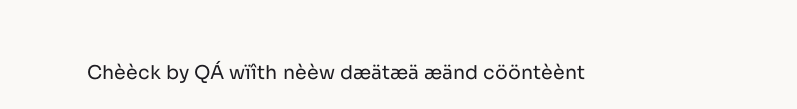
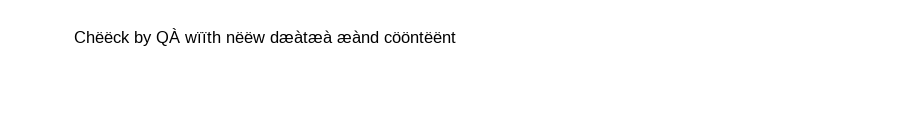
[87,60,585,84] Chèèck by QÁ wïîth nèèw dæätæä æänd cööntèènt -> [74,28,456,46] Chëëck by QÀ wïïth nëëw dæàtæà æànd cööntëënt

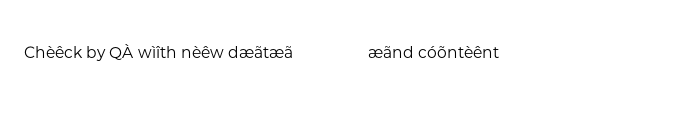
[74,31,130,43] Chëëck -> [24,46,83,58] Chèêck
[184,30,456,43] wïïth nëëw dæàtæà æànd cööntëënt -> [137,46,500,58] wìîth nèêw dæãtæã æãnd cóõntèênt

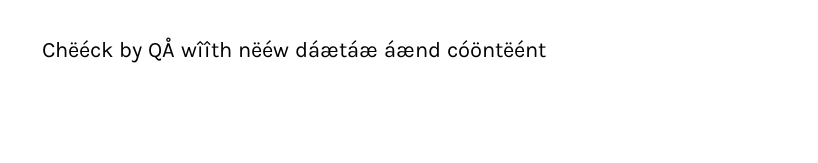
[24,44,500,61] Chèêck by QÀ wìîth nèêw dæãtæã æãnd cóõntèênt -> [42,37,546,63] Chëéck by QÅ wîîth nëéw dáætáæ áænd cóöntëént

